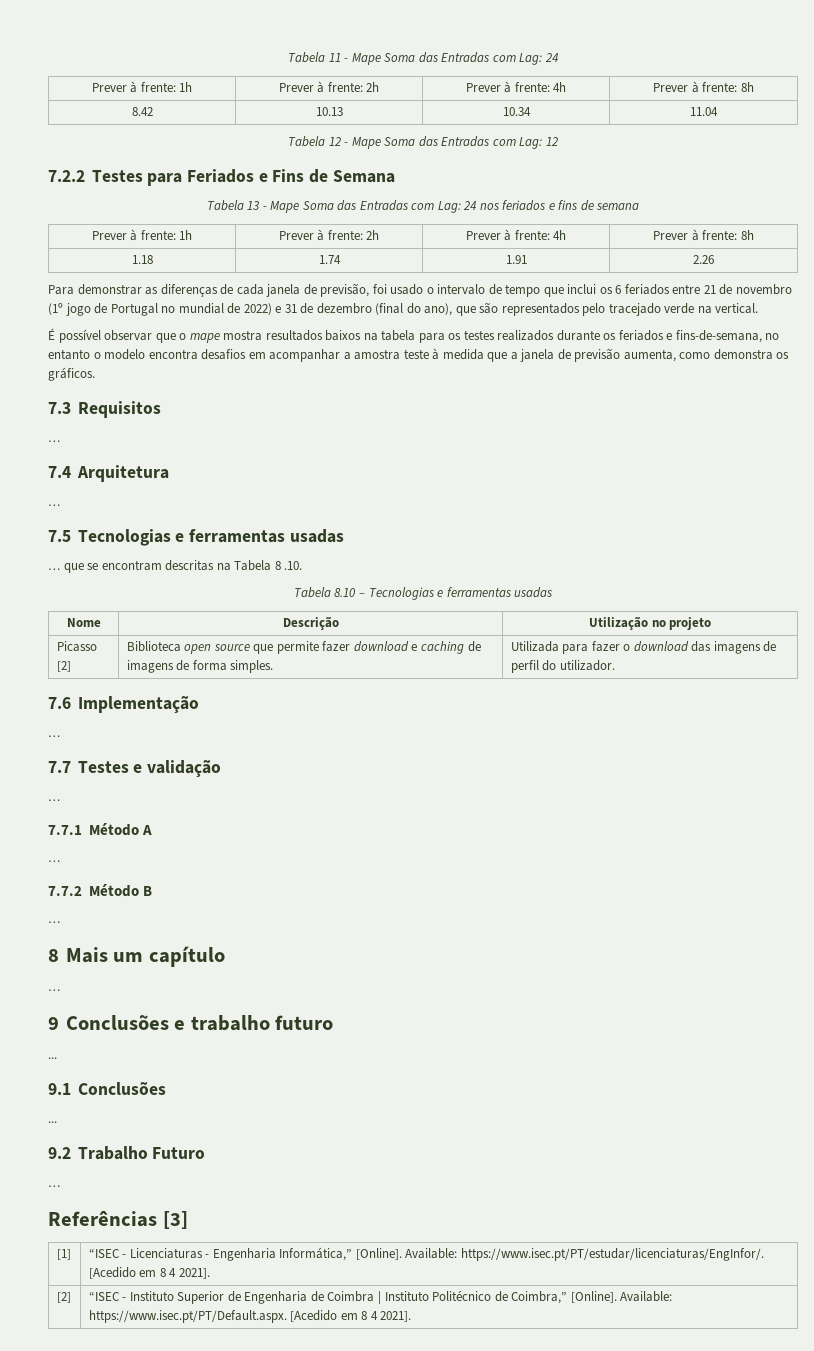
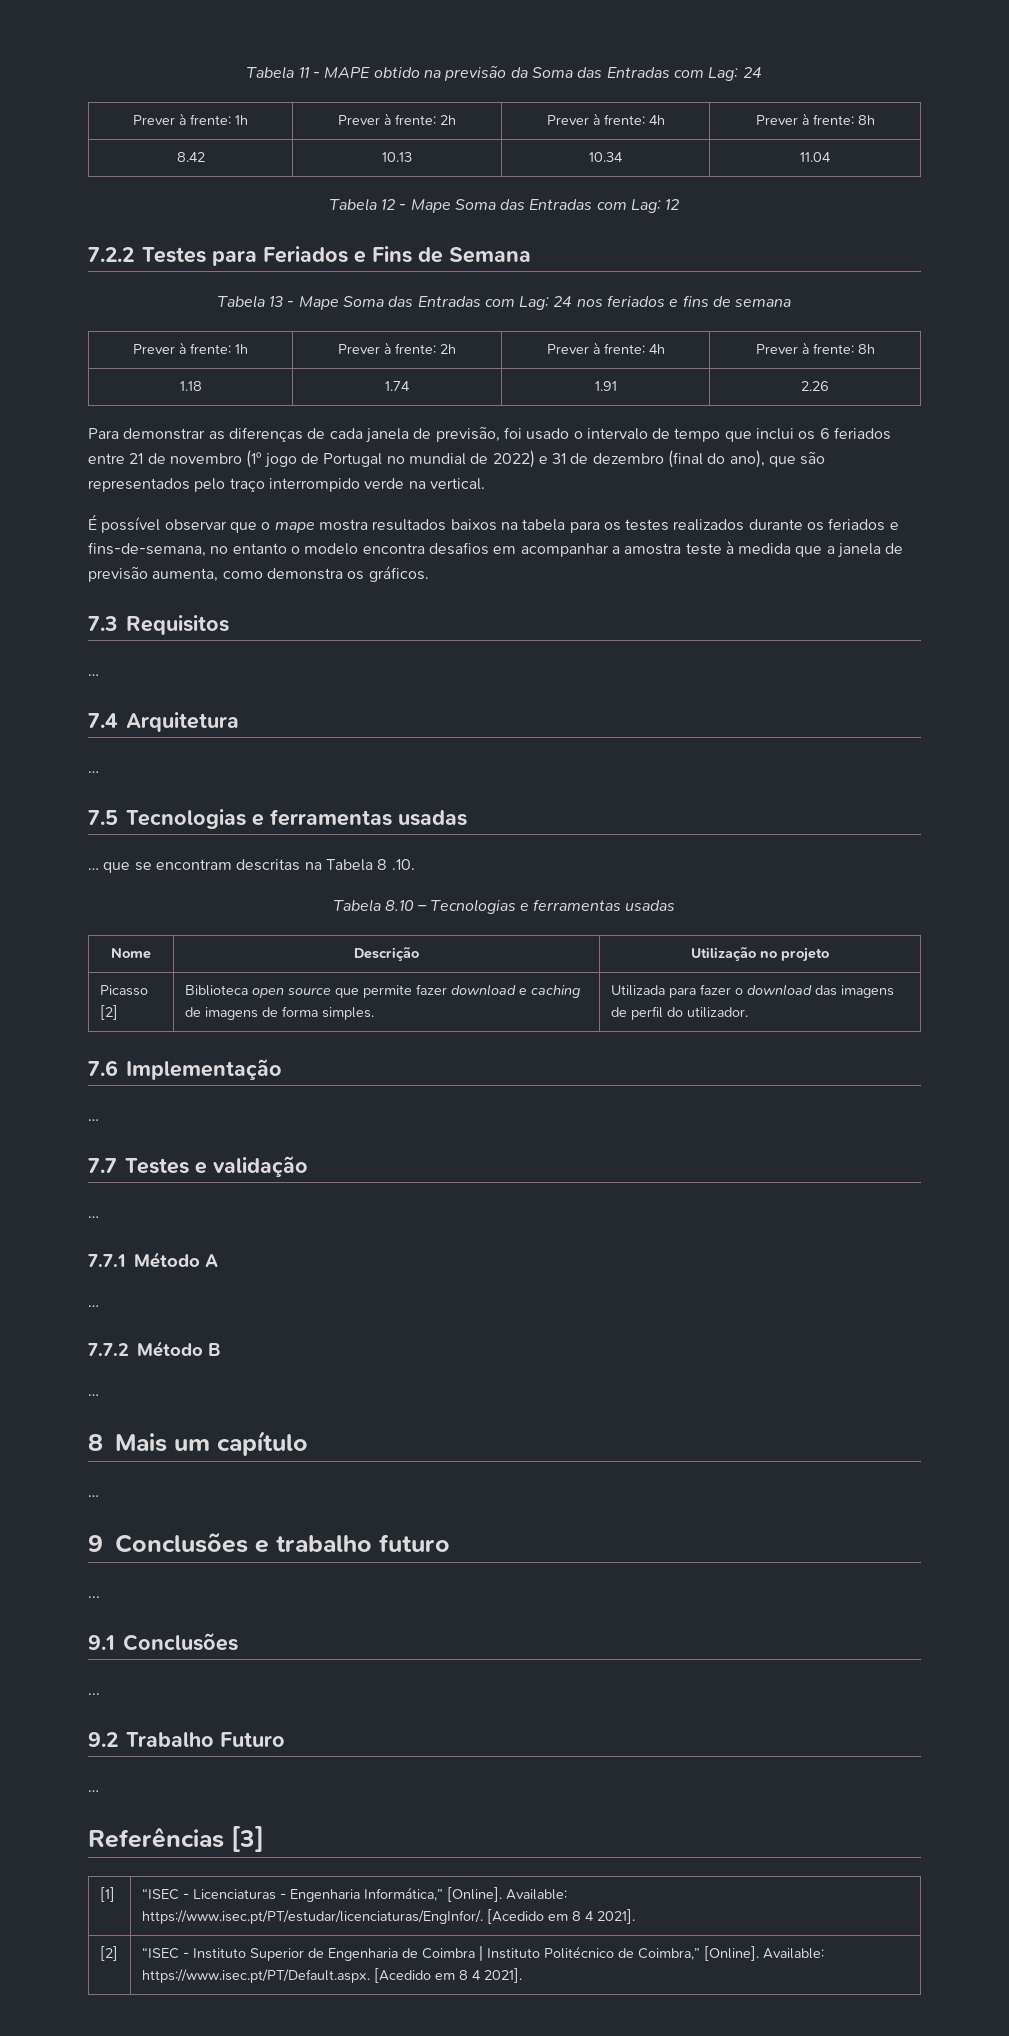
[351,53,381,65] Mape -> [324,65,528,81] MAPE obtido na previsão da
[608,303,661,316] tracejado -> [229,478,360,492] traço interrompido

